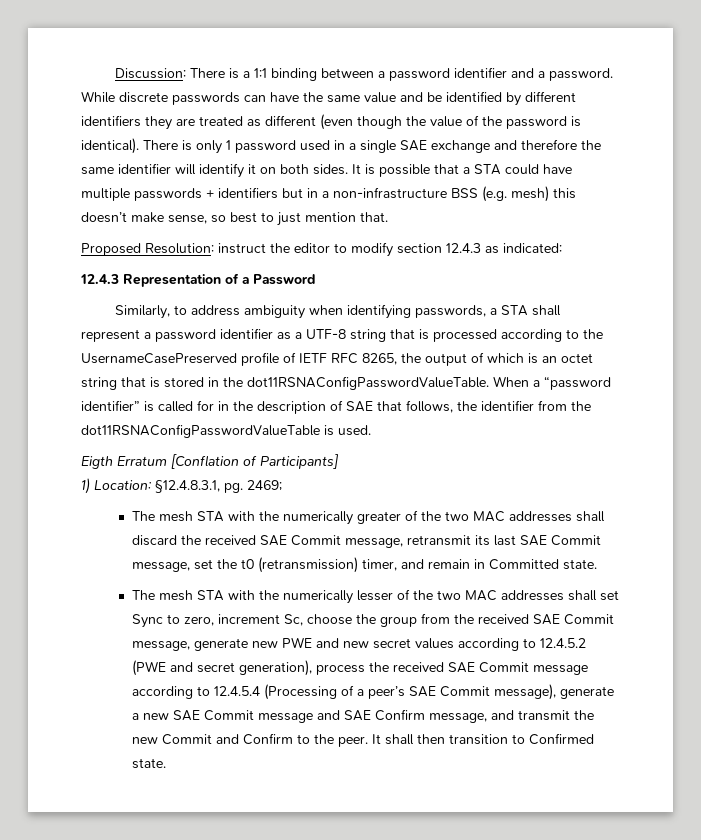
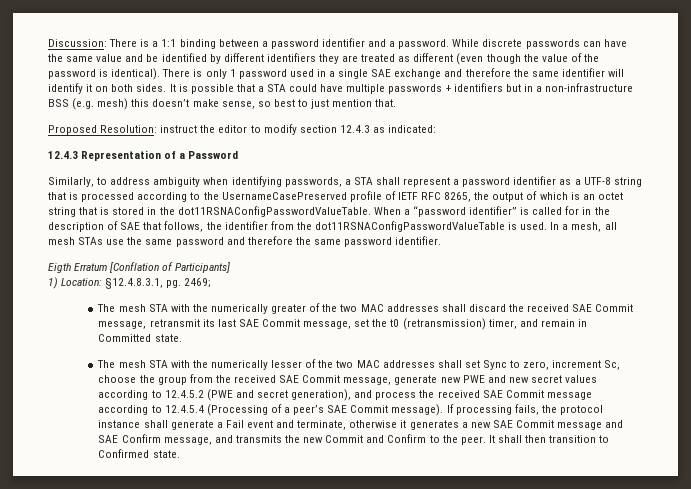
(371, 430) none -> [550,222,617,232] [48,236,442,247] In a mesh, all mesh STAs use the same password and therefore the same password identifier.
(312, 668) none -> [354,390,373,398] and
[493,684,614,700] message), generate -> [391,404,603,416] [98,420,459,430] message). If processing fails, the protocol instance shall generate a Fail event and terminate, otherwise it generates
[517,710,570,721] transmit -> [235,435,282,443] transmits

